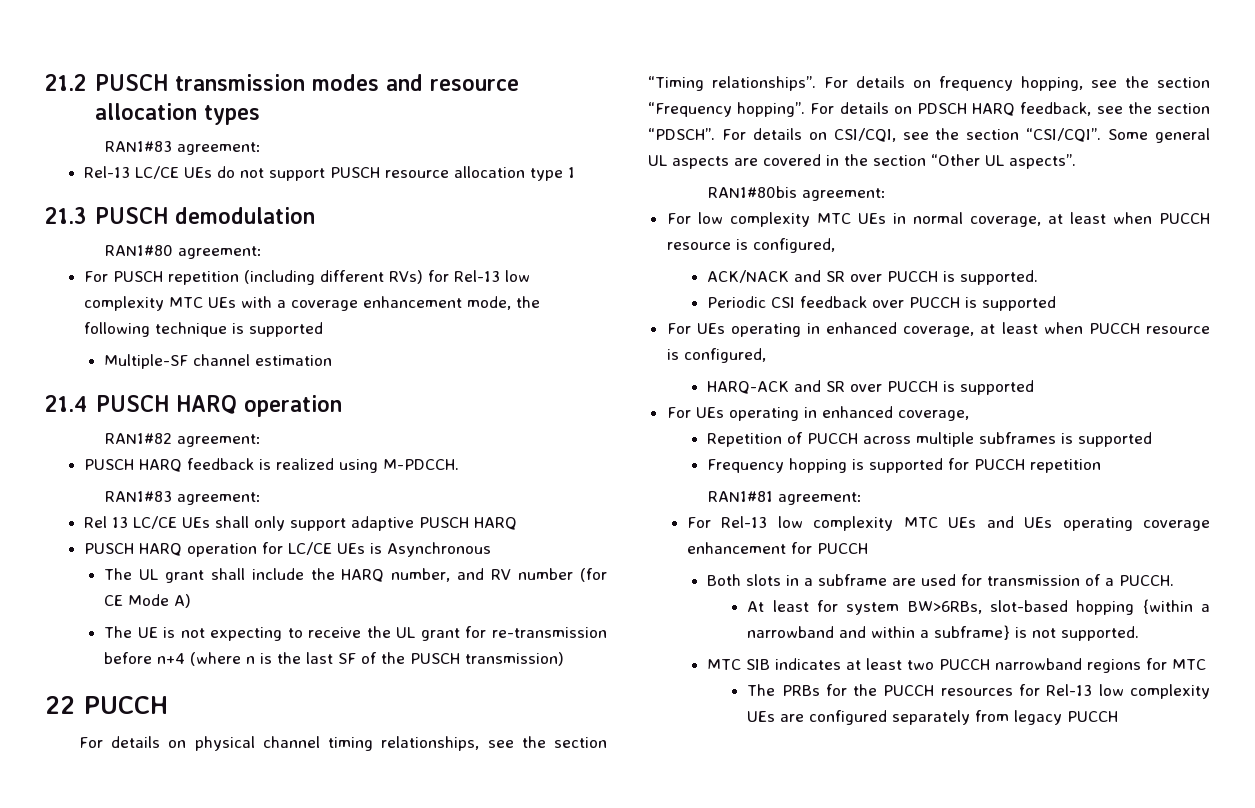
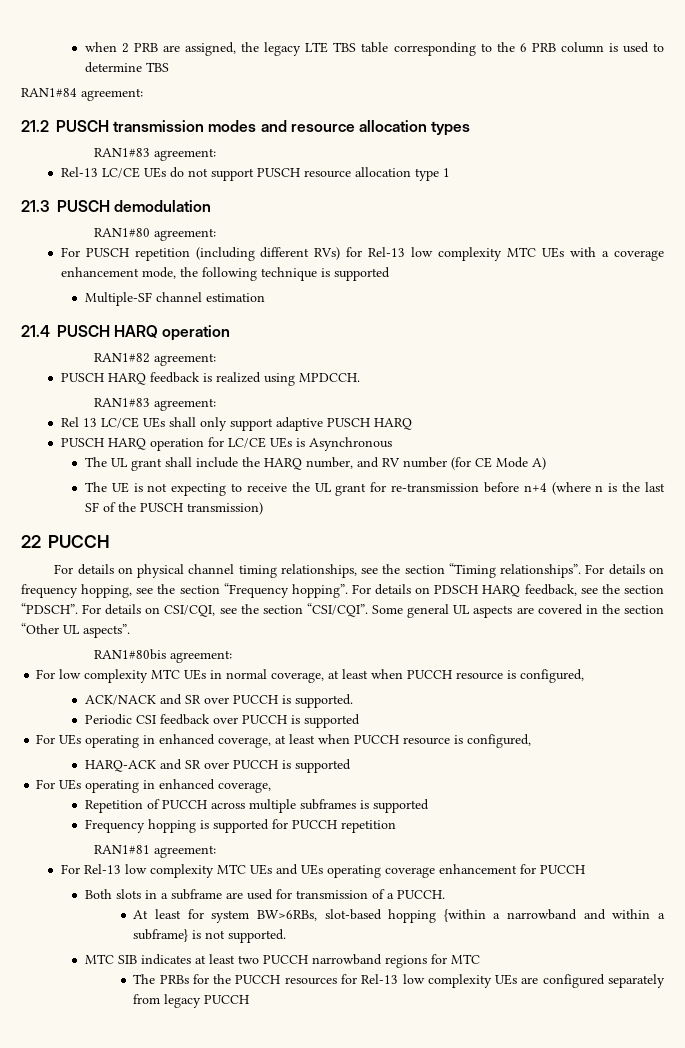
(45, 82) none -> [84,42,664,56] [84,62,169,73] [21,88,143,101] when 2 PRB are assigned, the legacy LTE TBS table corresponding to the 6 PRB column is used to determine TBS // RAN1#84 agreement: //
[382,459,459,470] M-PDCCH. -> [298,373,360,382] MPDCCH.

